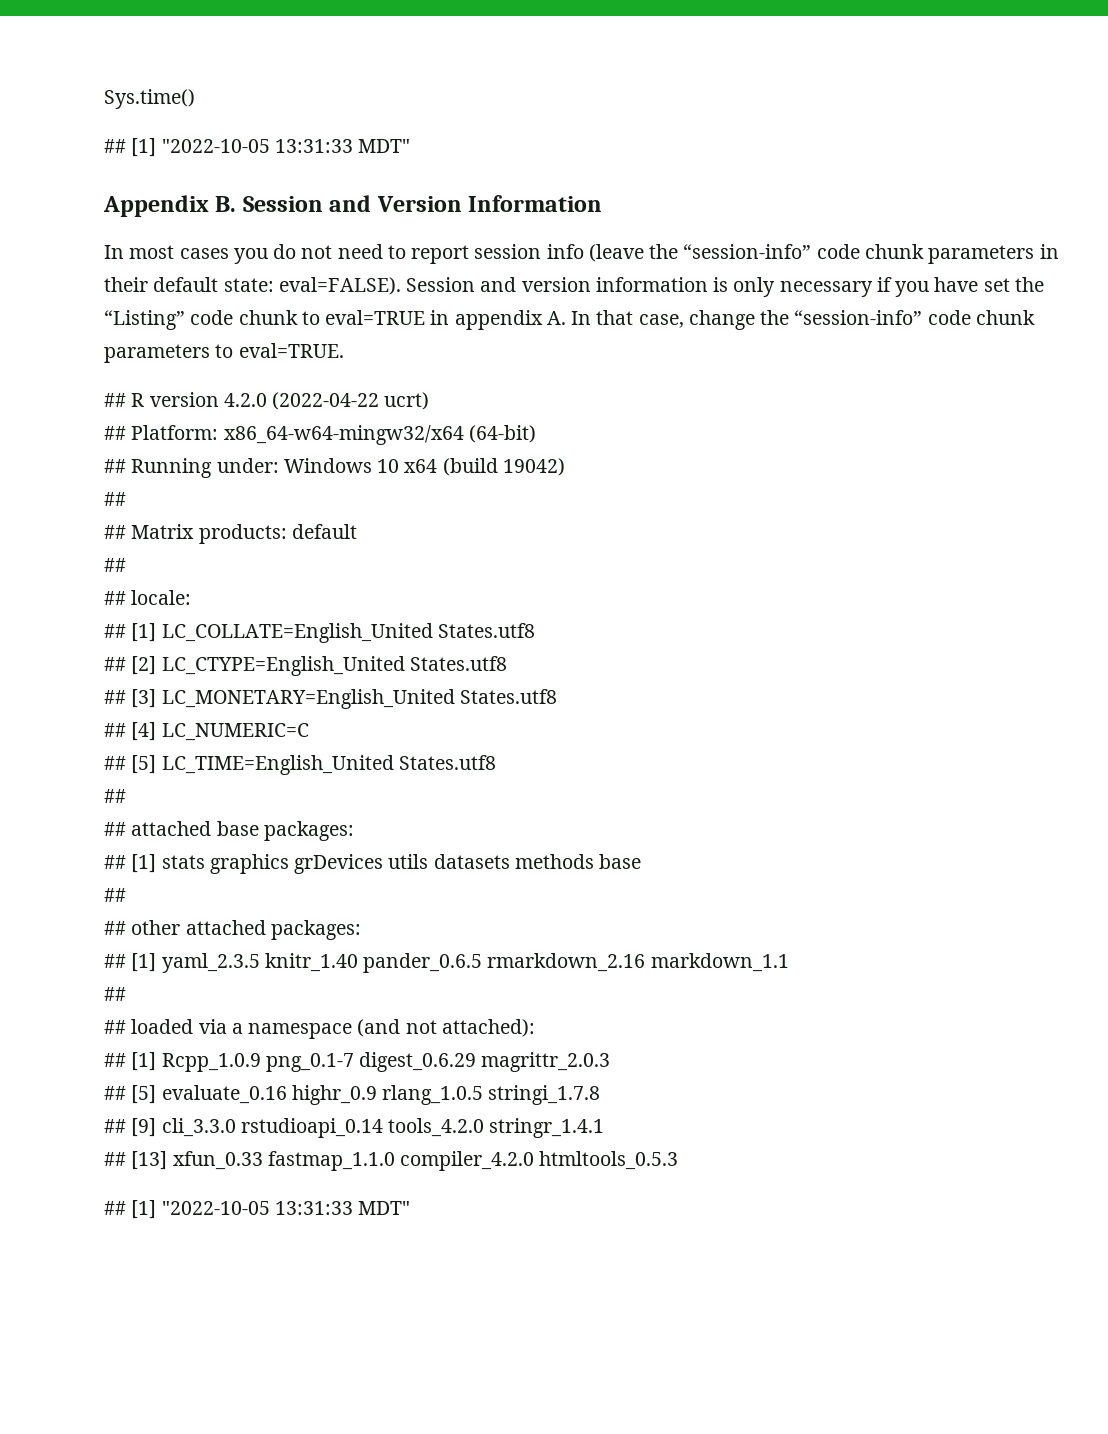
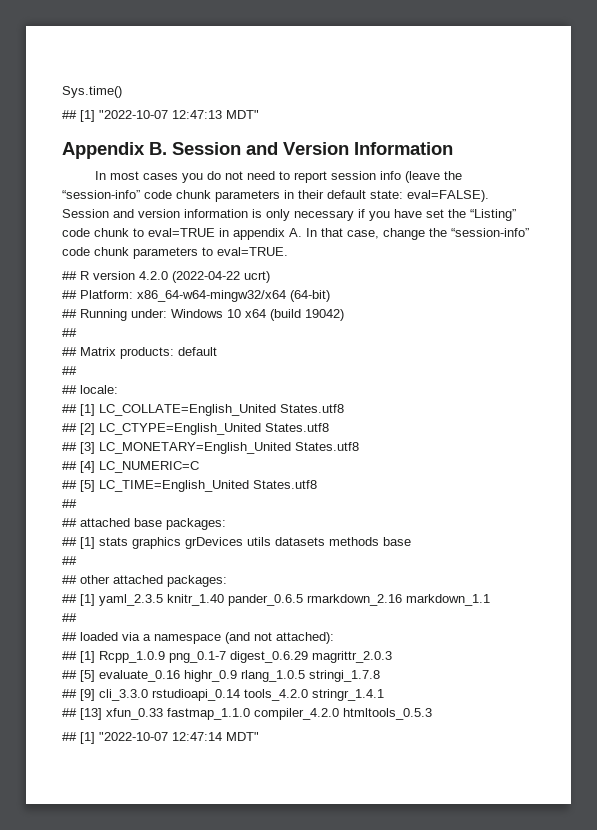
[161,139,353,153] "2022-10-05 13:31:33 -> [99,110,222,119] "2022-10-07 12:47:13
[161,1201,353,1215] "2022-10-05 13:31:33 -> [99,732,222,741] "2022-10-07 12:47:14

